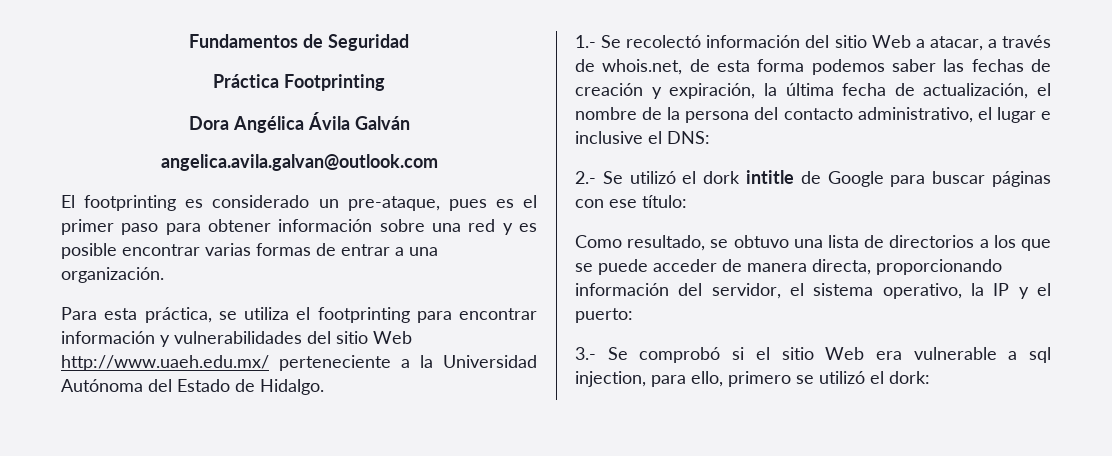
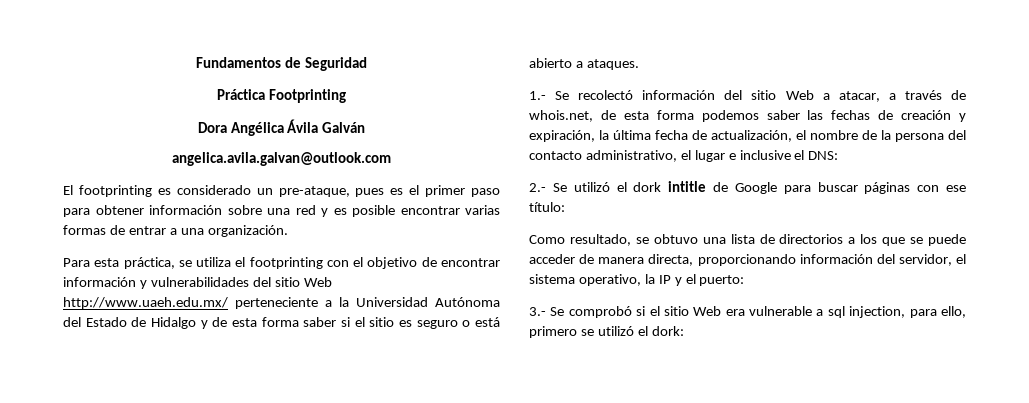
[416,311,452,323] para -> [326,257,437,269] con el objetivo de
[260,379,324,395] Hidalgo. -> [151,317,501,329] [529,58,639,70] Hidalgo y de esta forma saber si el sitio es seguro o está abierto a ataques.

